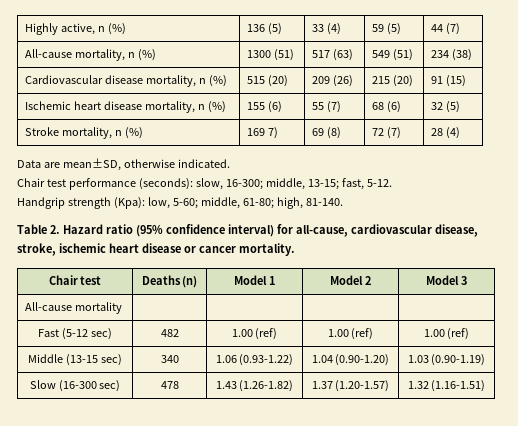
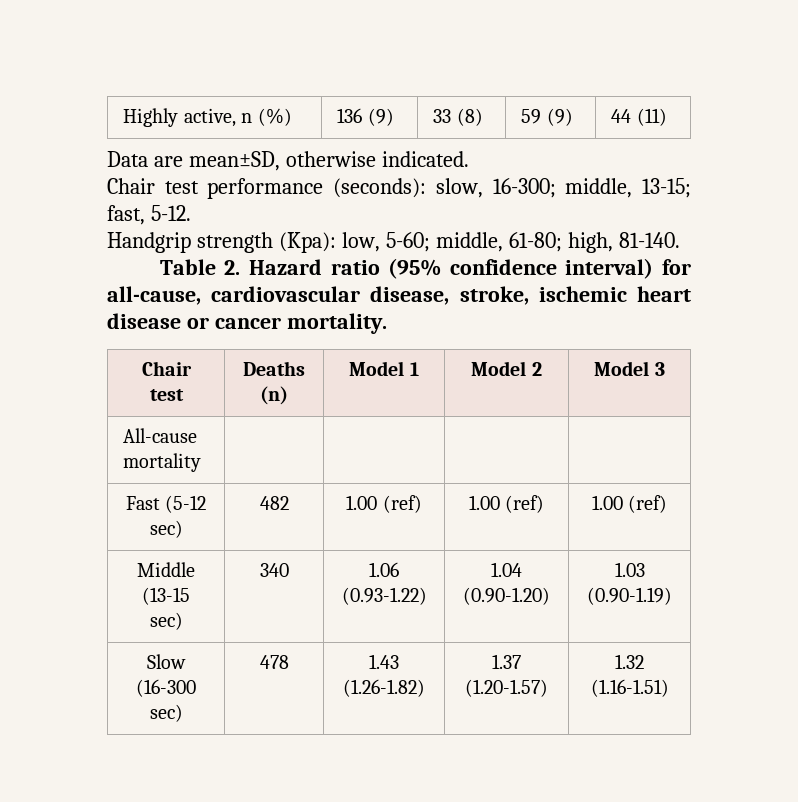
[268,23,283,35] (5) -> [367,108,394,126] (9)
[327,23,342,35] (4) -> [456,108,483,126] (8)
[387,23,402,35] (5) -> [546,108,573,126] (9)
[446,23,461,35] [25,49,157,61] [247,49,295,61] [312,49,354,61] [372,49,414,61] [431,49,473,61] [25,75,228,87] [247,75,289,87] [312,75,354,87] [372,75,414,87] [431,75,467,87] [25,101,227,113] [247,101,283,113] [312,101,342,113] [372,101,402,113] [431,101,461,113] [25,127,144,139] [247,127,279,139] [312,127,342,139] [372,127,402,139] [431,127,461,139] (7) // All-cause mortality, n (%) | 1300 (51) | 517 (63) | 549 (51) | 234 (38) // Cardiovascular disease mortality, n (%) | 515 (20) | 209 (26) | 215 (20) | 91 (15) // Ischemic heart disease mortality, n (%) | 155 (6) | 55 (7) | 68 (6) | 32 (5) // Stroke mortality, n (%) | 169 7) | 69 (8) | 72 (7) | 28 (4) -> [636,108,667,126] (11)

